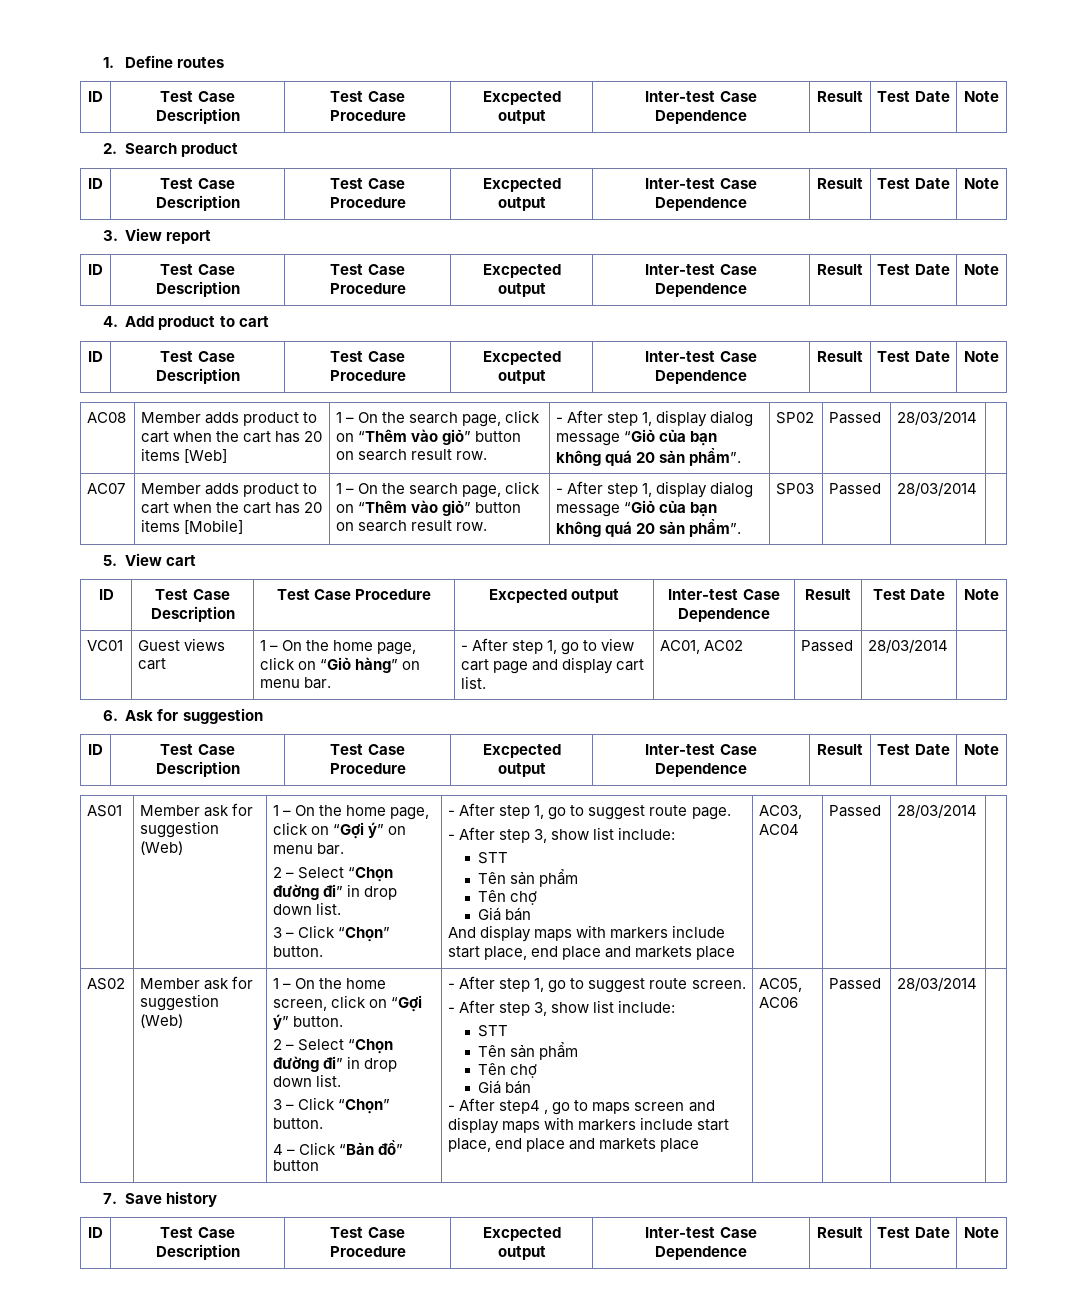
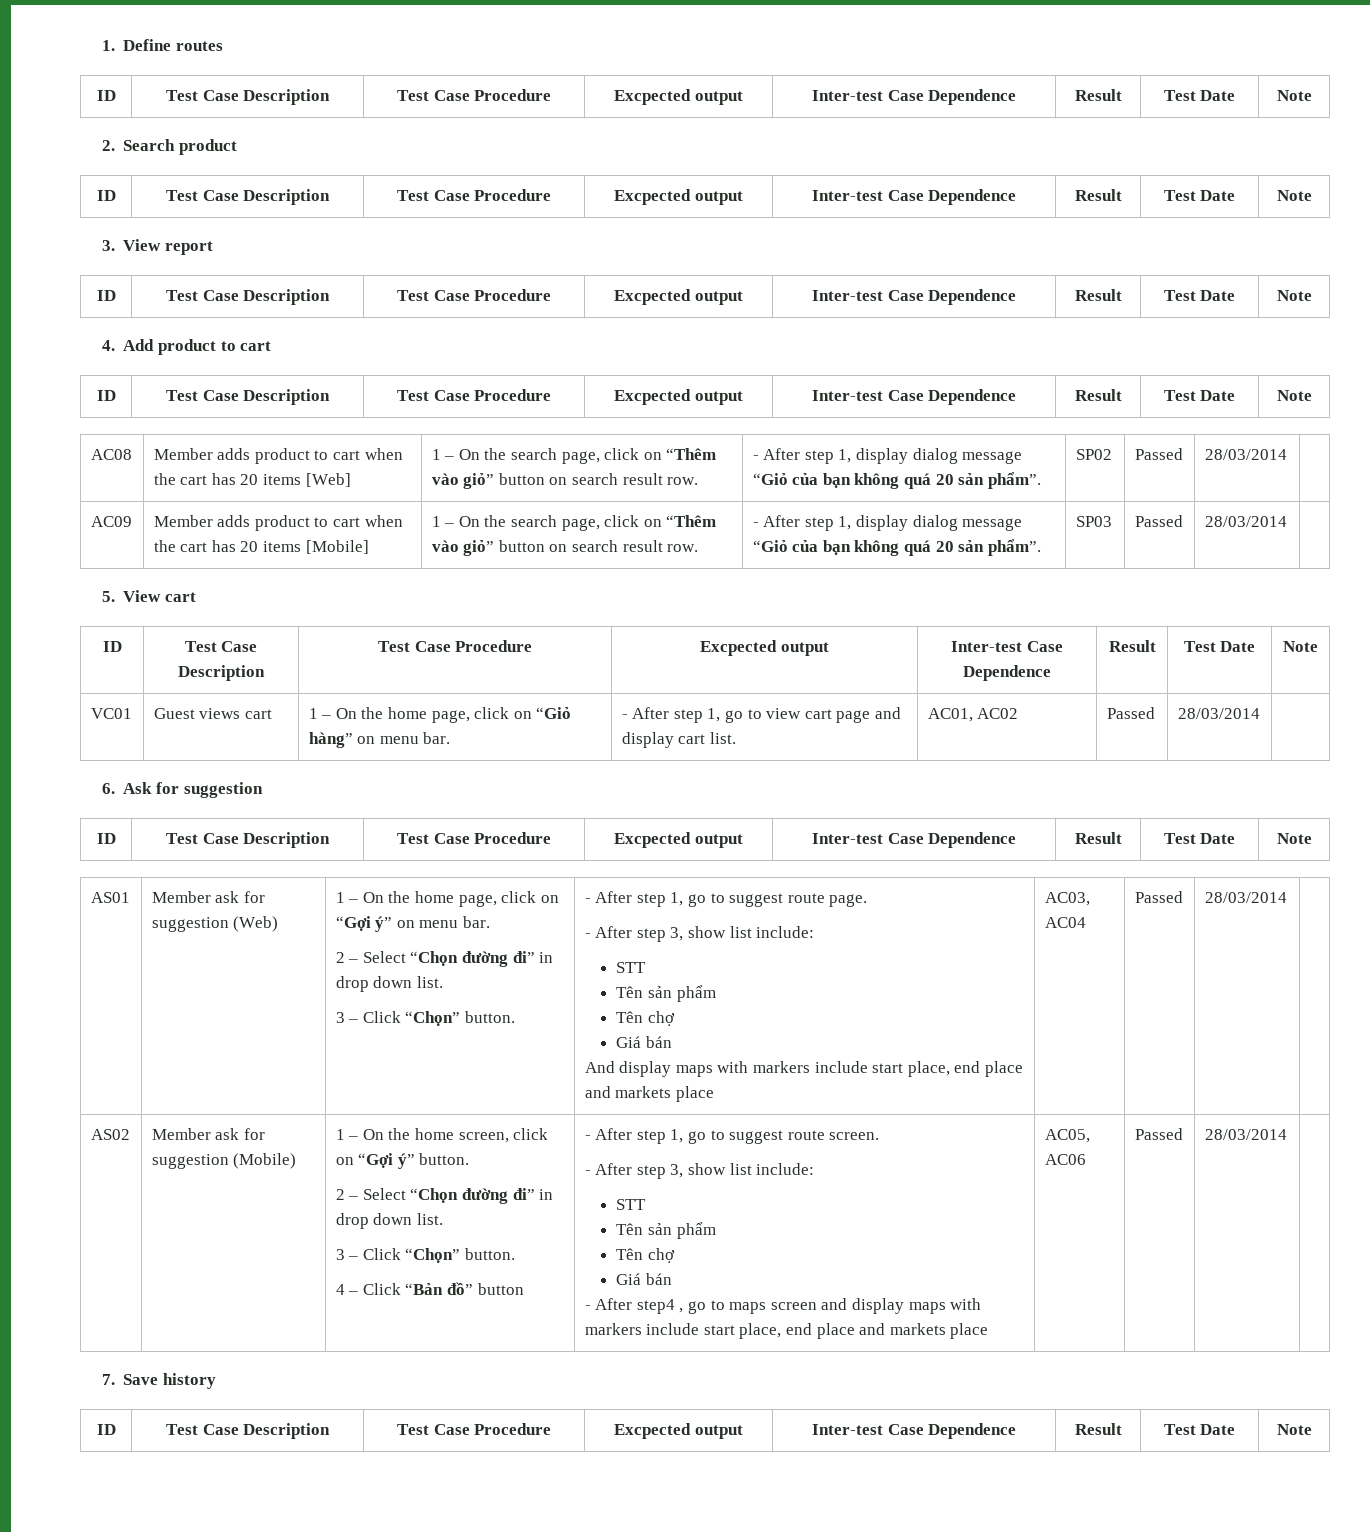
[87,483,126,494] AC07 -> [90,516,132,527] AC09
[140,1014,184,1028] (Web) -> [233,1153,297,1169] (Mobile)

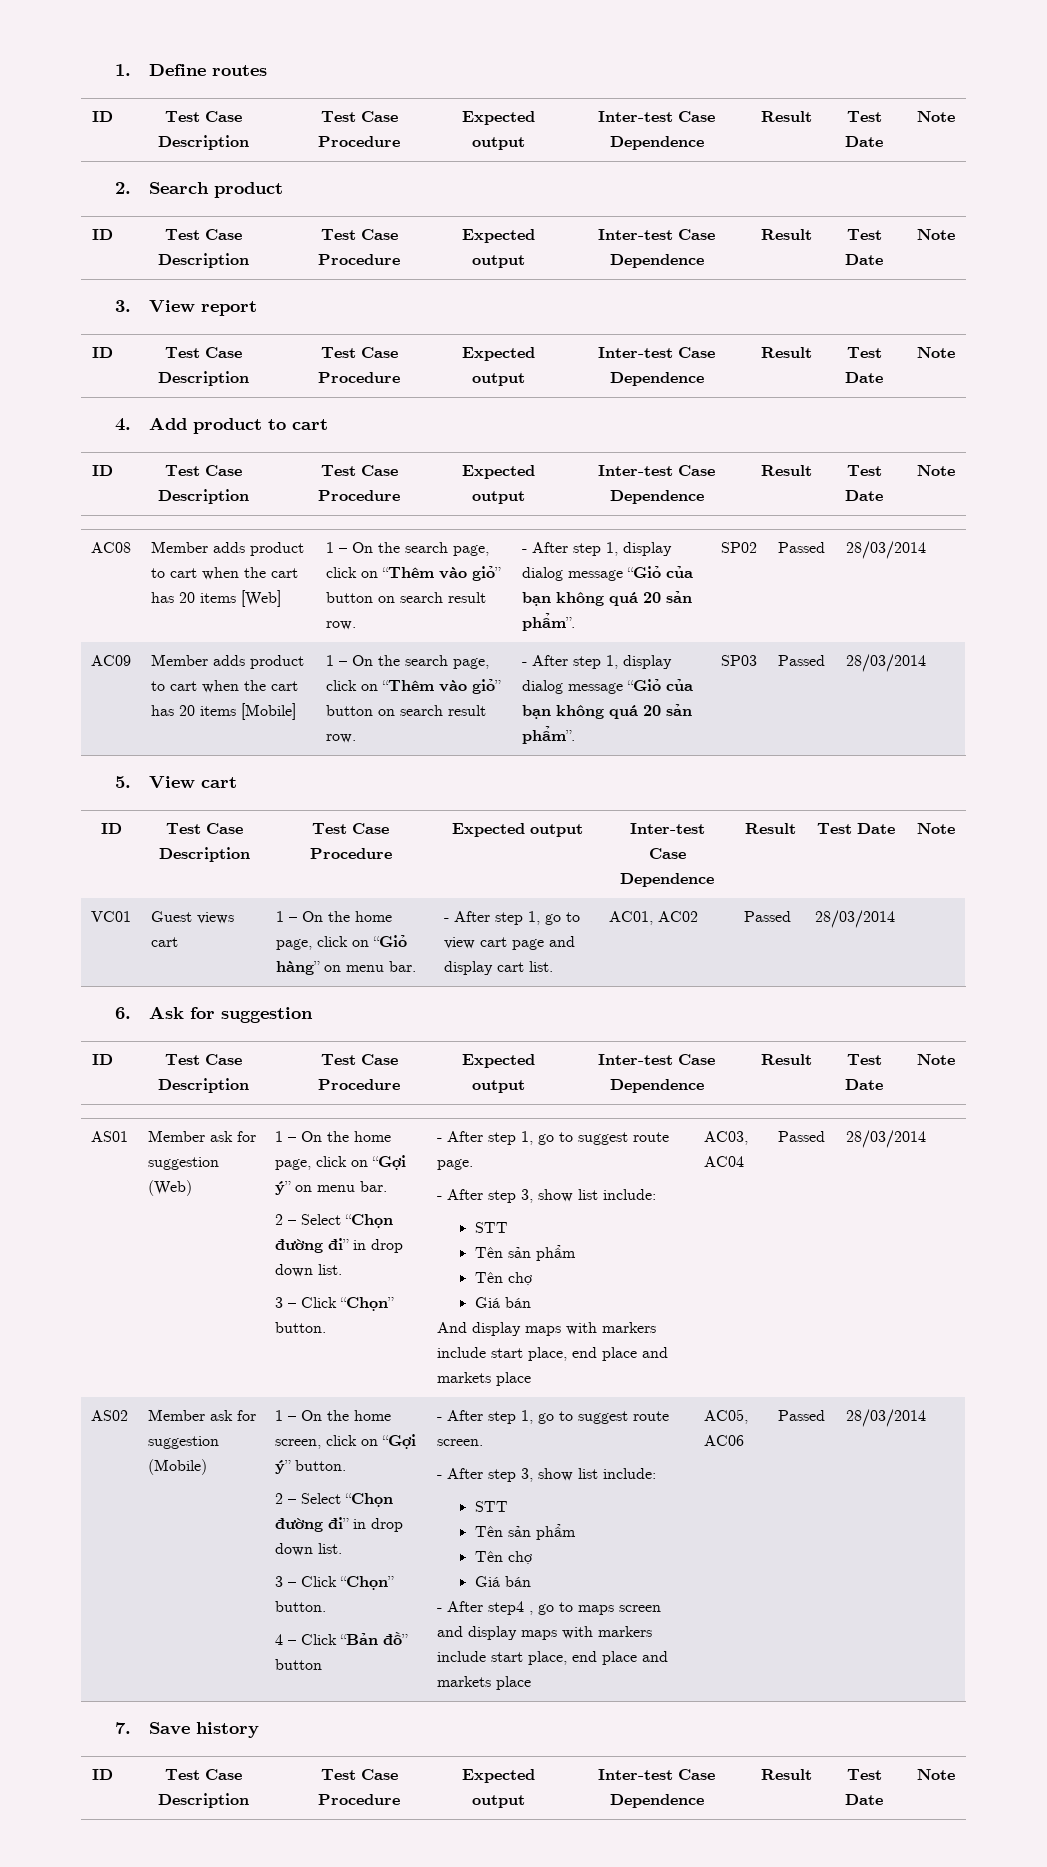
[614,89,692,105] Excpected -> [462,111,535,125] Expected
[614,189,692,205] Excpected -> [462,229,535,243] Expected
[614,289,692,305] Excpected -> [462,347,535,361] Expected
[614,389,692,405] Excpected -> [462,465,535,479] Expected
[700,640,778,656] Excpected -> [451,823,525,837] Expected
[614,832,692,848] Excpected -> [462,1054,535,1068] Expected
[614,1423,692,1439] Excpected -> [462,1769,535,1783] Expected

